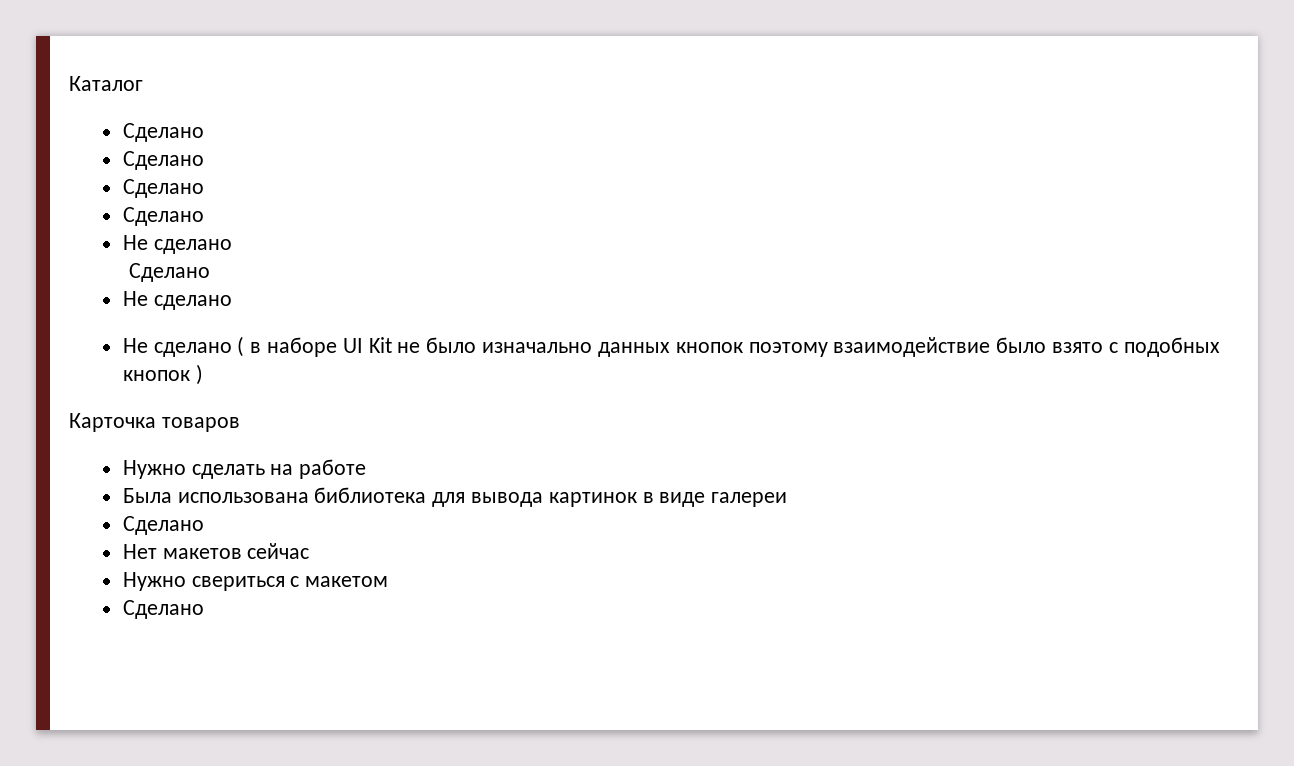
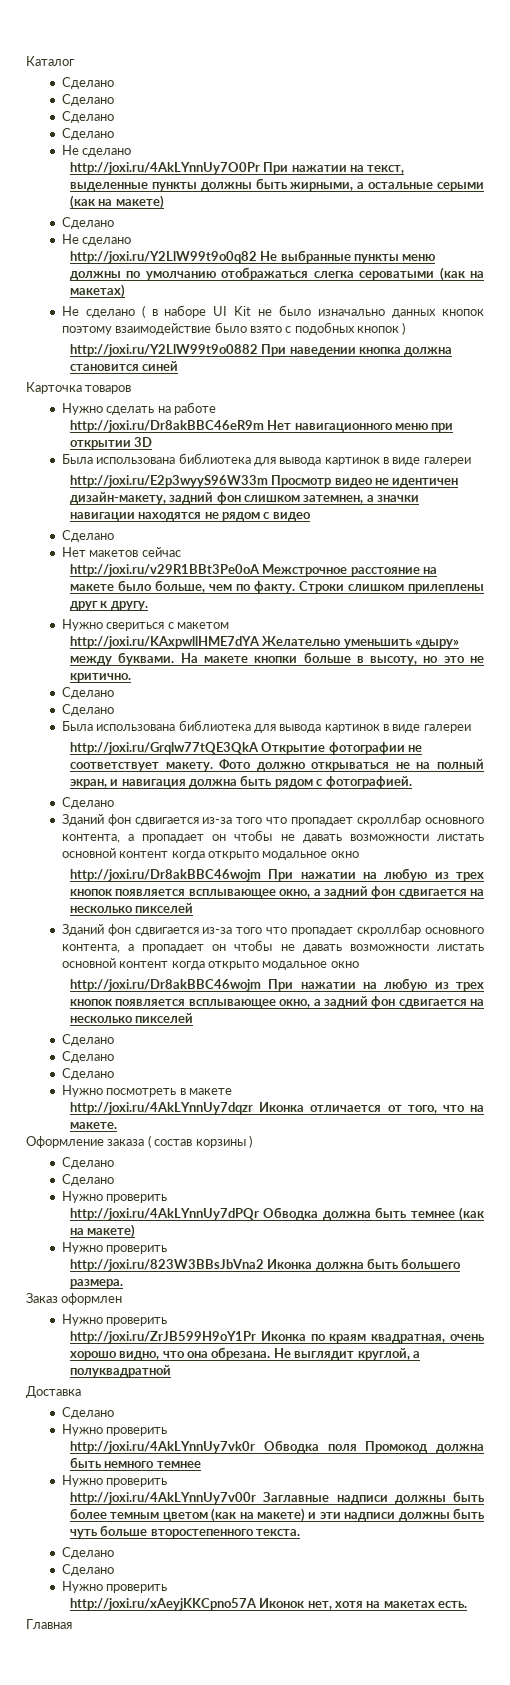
[129,263,211,282] [122,291,232,310] Сделано // Не сделано -> [69,162,405,174] [69,178,484,191] [69,195,164,209] [61,217,114,229] [61,234,132,246] [69,250,436,263] [69,267,484,281] [69,284,125,298] http://joxi.ru/4AkLYnnUy7O0Pr При нажатии на текст, выделенные пункты должны быть жирными, а остальные серыми (как на макете) // Сделано // Не сделано // http://joxi.ru/Y2LlW99t9o0q82 Не выбранные пункты меню должны по умолчанию отображаться слегка сероватыми (как на макетах)
(203, 374) none -> [69,344,453,356] [69,361,179,371] // http://joxi.ru/Y2LlW99t9o0882 При наведении кнопка должна становится синей
[122,487,788,507] [122,516,204,535] [122,543,310,559] [122,572,389,591] [122,600,204,619] // Была использована библиотека для вывода картинок в виде галереи // Сделано // Нет макетов сейчас // Нужно свериться с макетом // Сделано -> [69,420,454,432] [69,437,153,449] [61,453,471,466] [69,475,459,487] [69,492,420,504] [69,512,311,521] [61,530,114,542] [61,547,181,557] [69,564,438,576] [69,580,484,593] [69,601,148,610] [61,619,229,631] [69,636,460,648] [69,652,485,665] [69,673,131,682] [61,687,114,699] [61,704,114,716] [61,720,471,733] [69,742,423,754] [69,759,485,771] [69,775,412,788] [61,797,114,809] [61,813,484,826] [61,830,484,843] [61,848,359,860] [69,868,484,881] [69,886,484,898] [69,903,194,913] [61,923,484,936] [61,940,484,953] [61,958,359,970] [69,978,484,991] [69,996,484,1008] [69,1013,194,1023] [61,1034,114,1046] [61,1051,114,1063] [61,1068,114,1080] [61,1085,232,1097] [69,1102,485,1114] [69,1122,117,1129] [26,1135,252,1148] [61,1157,114,1169] [61,1174,114,1186] [61,1191,168,1203] [69,1207,484,1221] [69,1224,136,1238] [61,1242,168,1254] [69,1258,462,1271] [69,1279,123,1288] [26,1293,123,1305] [61,1314,168,1326] [69,1331,485,1343] [69,1347,420,1360] [69,1365,171,1377] [26,1386,81,1398] [61,1407,114,1419] [61,1424,168,1436] [69,1440,484,1453] [69,1457,201,1468] [61,1475,168,1487] [69,1491,485,1504] [69,1508,485,1522] [69,1525,301,1538] [61,1547,114,1559] [61,1564,114,1576] [61,1581,168,1593] [69,1598,468,1610] [26,1619,72,1629] // http://joxi.ru/Dr8akBBC46eR9m Нет навигационного меню при открытии 3D // Была использована библиотека для вывода картинок в виде галереи // http://joxi.ru/E2p3wyyS96W33m Просмотр видео не идентичен дизайн-макету, задний фон слишком затемнен, а значки навигации находятся не рядом с видео // Сделано // Нет макетов сейчас // http://joxi.ru/v29R1BBt3Pe0oA Межстрочное расстояние на макете было больше, чем по факту. Строки слишком прилеплены друг к другу. // Нужно свериться с макетом // http://joxi.ru/KAxpwllHME7dYA Желательно уменьшить «дыру» между буквами. На макете кнопки больше в высоту, но это не критично. // Сделано // Сделано // Была использована библиотека для вывода картинок в виде галереи // http://joxi.ru/Grqlw77tQE3QkA Открытие фотографии не соответствует макету. Фото должно открываться не на полный экран, и навигация должна быть рядом с фотографией. // Сделано // Зданий фон сдвигается из-за того что пропадает скроллбар основного контента, а пропадает он чтобы не давать возможности листать основной контент когда открыто модальное окно // http://joxi.ru/Dr8akBBC46wojm При нажатии на любую из трех кнопок появляется всплывающее окно, а задний фон сдвигается на несколько пикселей // Зданий фон сдвигается из-за того что пропадает скроллбар основного контента, а пропадает он чтобы не давать возможности листать основной контент когда открыто модальное окно // http://joxi.ru/Dr8akBBC46wojm При нажатии на любую из трех кнопок появляется всплывающее окно, а задний фон сдвигается на несколько пикселей // Сделано // Сделано // Сделано // Нужно посмотреть в макете // http://joxi.ru/4AkLYnnUy7dqzr Иконка отличается от того, что на макете. // Оформление заказа ( состав корзины ) // Сделано // Сделано // Нужно проверить // http://joxi.ru/4AkLYnnUy7dPQr Обводка должна быть темнее (как на макете) // Нужно проверить // http://joxi.ru/823W3BBsJbVna2 Иконка должна быть большего размера. // Заказ оформлен // Нужно проверить // http://joxi.ru/ZrJB599H9oY1Pr Иконка по краям квадратная, очень хорошо видно, что она обрезана. Не выглядит круглой, а полуквадратной // Доставка // Сделано // Нужно проверить // http://joxi.ru/4AkLYnnUy7vk0r Обводка поля Промокод должна быть немного темнее // Нужно проверить // http://joxi.ru/4AkLYnnUy7v00r Заглавные надписи должны быть более темным цветом (как на макете) и эти надписи должны быть чуть больше второстепенного текста. // Сделано // Сделано // Нужно проверить // http://joxi.ru/xAeyjKKCpno57A Иконок нет, хотя на макетах есть. // Главная

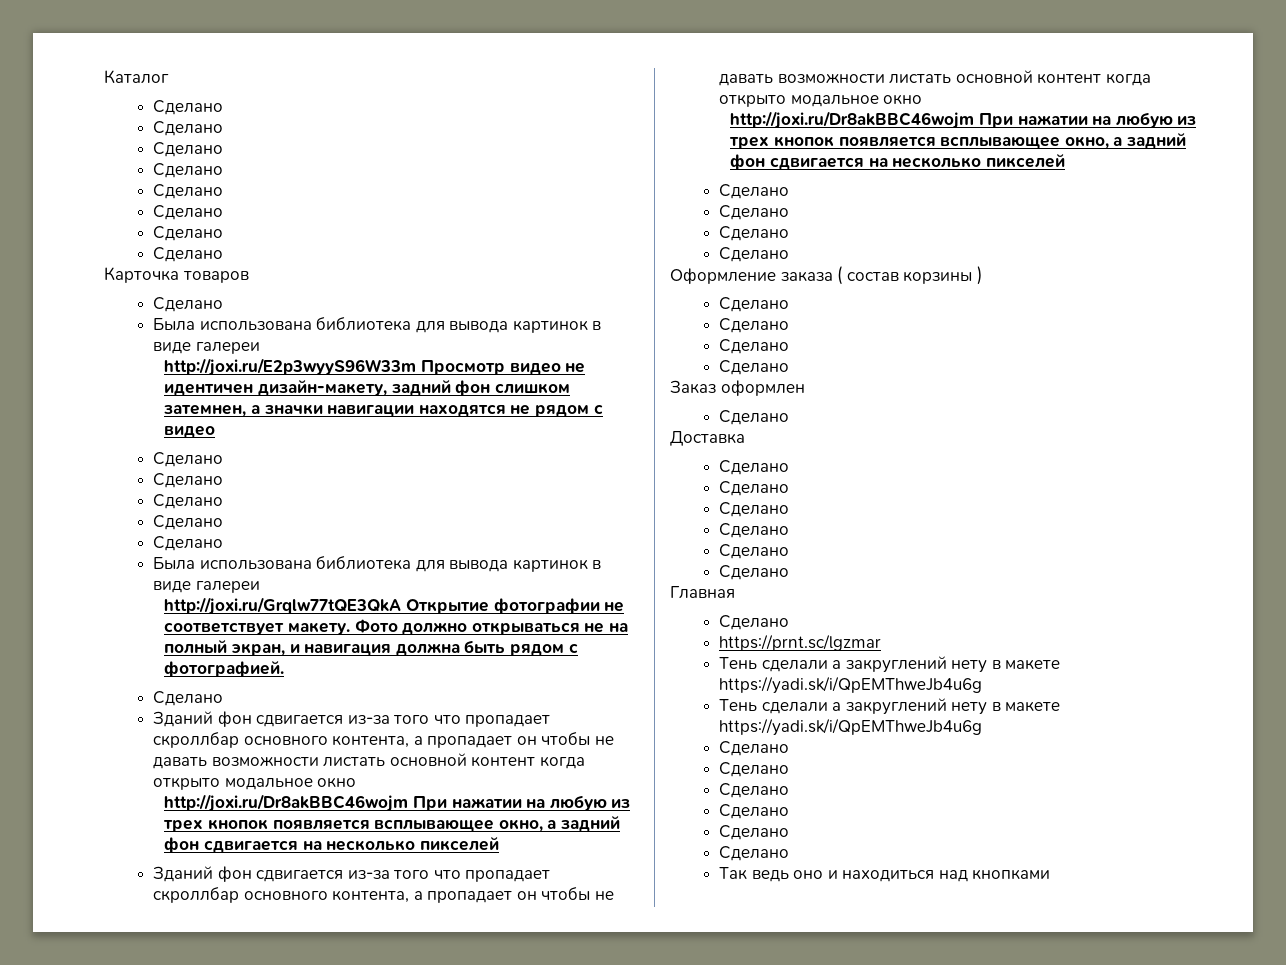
[61,145,132,157] [69,162,405,174] [69,178,484,191] [69,195,164,209] [61,217,114,229] [61,234,132,246] [69,250,436,263] [69,267,484,281] [69,284,125,298] [61,305,484,318] [61,322,406,335] [69,344,453,356] [69,361,179,371] [26,382,132,394] [61,402,216,415] [69,420,454,432] [69,437,153,449] Не сделано // http://joxi.ru/4AkLYnnUy7O0Pr При нажатии на текст, выделенные пункты должны быть жирными, а остальные серыми (как на макете) // Сделано // Не сделано // http://joxi.ru/Y2LlW99t9o0q82 Не выбранные пункты меню должны по умолчанию отображаться слегка сероватыми (как на макетах) // Не сделано ( в наборе UI Kit не было изначально данных кнопок поэтому взаимодействие было взято с подобных кнопок ) // http://joxi.ru/Y2LlW99t9o0882 При наведении кнопка должна становится синей // Карточка товаров // Нужно сделать на работе // http://joxi.ru/Dr8akBBC46eR9m Нет навигационного меню при открытии 3D -> [152,184,223,199] [152,205,223,220] [152,226,223,241] [152,247,223,262] [104,267,249,283] [152,297,223,312] Сделано // Сделано // Сделано // Сделано // Карточка товаров // Сделано
[61,547,181,557] [69,564,438,576] [69,580,484,593] [69,601,148,610] [61,619,229,631] [69,636,460,648] [69,652,485,665] [69,673,131,682] Нет макетов сейчас // http://joxi.ru/v29R1BBt3Pe0oA Межстрочное расстояние на макете было больше, чем по факту. Строки слишком прилеплены друг к другу. // Нужно свериться с макетом // http://joxi.ru/KAxpwllHME7dYA Желательно уменьшить «дыру» между буквами. На макете кнопки больше в высоту, но это не критично. -> [152,473,223,488] [152,494,223,509] Сделано // Сделано
[61,1085,232,1097] [69,1102,485,1114] [69,1122,117,1129] Нужно посмотреть в макете // http://joxi.ru/4AkLYnnUy7dqzr Иконка отличается от того, что на макете. -> [718,247,789,262] Сделано
[61,1191,168,1203] [69,1207,484,1221] [69,1224,136,1238] [61,1242,168,1254] [69,1258,462,1271] [69,1279,123,1288] [26,1293,123,1305] [61,1314,168,1326] [69,1331,485,1343] [69,1347,420,1360] [69,1365,171,1377] [26,1386,81,1398] [61,1407,114,1419] [61,1424,168,1436] [69,1440,484,1453] [69,1457,201,1468] [61,1475,168,1487] [69,1491,485,1504] [69,1508,485,1522] [69,1525,301,1538] [61,1547,114,1559] [61,1564,114,1576] [61,1581,168,1593] [69,1598,468,1610] [26,1619,72,1629] Нужно проверить // http://joxi.ru/4AkLYnnUy7dPQr Обводка должна быть темнее (как на макете) // Нужно проверить // http://joxi.ru/823W3BBsJbVna2 Иконка должна быть большего размера. // Заказ оформлен // Нужно проверить // http://joxi.ru/ZrJB599H9oY1Pr Иконка по краям квадратная, очень хорошо видно, что она обрезана. Не выглядит круглой, а полуквадратной // Доставка // Сделано // Нужно проверить // http://joxi.ru/4AkLYnnUy7vk0r Обводка поля Промокод должна быть немного темнее // Нужно проверить // http://joxi.ru/4AkLYnnUy7v00r Заглавные надписи должны быть более темным цветом (как на макете) и эти надписи должны быть чуть больше второстепенного текста. // Сделано // Сделано // Нужно проверить // http://joxi.ru/xAeyjKKCpno57A Иконок нет, хотя на макетах есть. // Главная -> [718,339,789,354] [718,360,789,375] [670,380,805,396] [718,410,789,425] [670,431,745,446] [718,460,789,475] [718,481,789,496] [718,502,789,517] [718,523,789,538] [718,544,789,559] [718,565,789,580] [670,586,735,599] [718,615,789,630] [718,634,881,651] [718,656,1061,673] [718,676,982,694] [718,698,1061,715] [718,718,982,736] [718,741,789,756] [718,762,789,777] [718,783,789,798] [718,804,789,819] [718,825,789,840] [718,846,789,861] [718,867,1051,882] Сделано // Сделано // Заказ оформлен // Сделано // Доставка // Сделано // Сделано // Сделано // Сделано // Сделано // Сделано // Главная // Сделано // https://prnt.sc/lgzmar // Тень сделали а закруглений нету в макете https://yadi.sk/i/QpEMThweJb4u6g // Тень сделали а закруглений нету в макете https://yadi.sk/i/QpEMThweJb4u6g // Сделано // Сделано // Сделано // Сделано // Сделано // Сделано // Так ведь оно и находиться над кнопками

